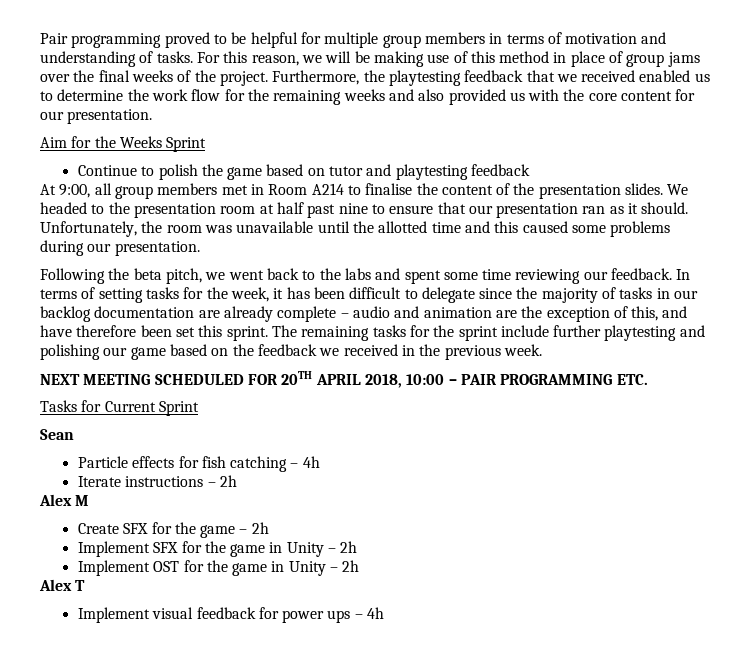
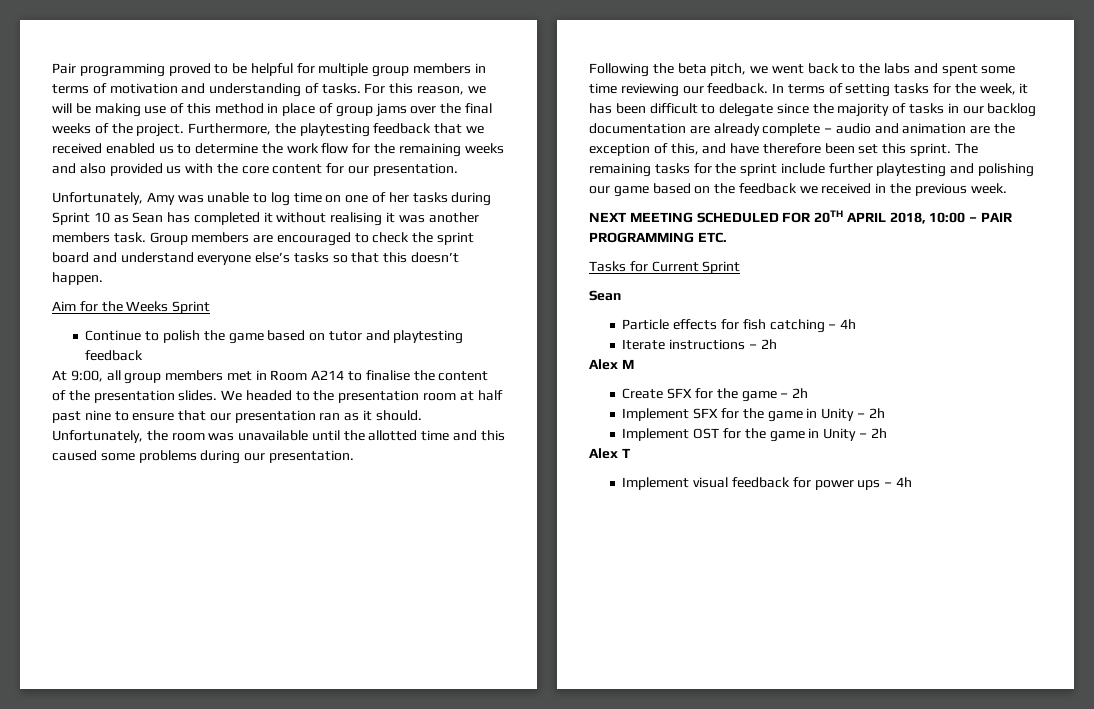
(153, 116) none -> [52,192,492,206] [52,212,479,226] [52,232,475,246] [52,252,460,265] [52,272,103,285] // Unfortunately, Amy was unable to log time on one of her tasks during Sprint 10 as Sean has completed it without realising it was another members task. Group members are encouraged to check the sprint board and understand everyone else’s tasks so that this doesn’t happen.

